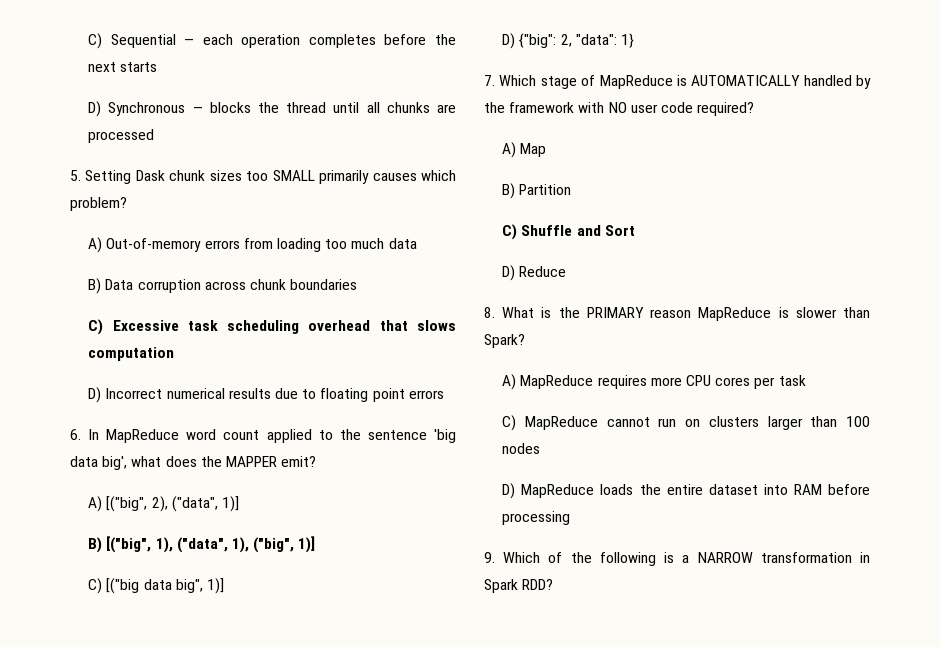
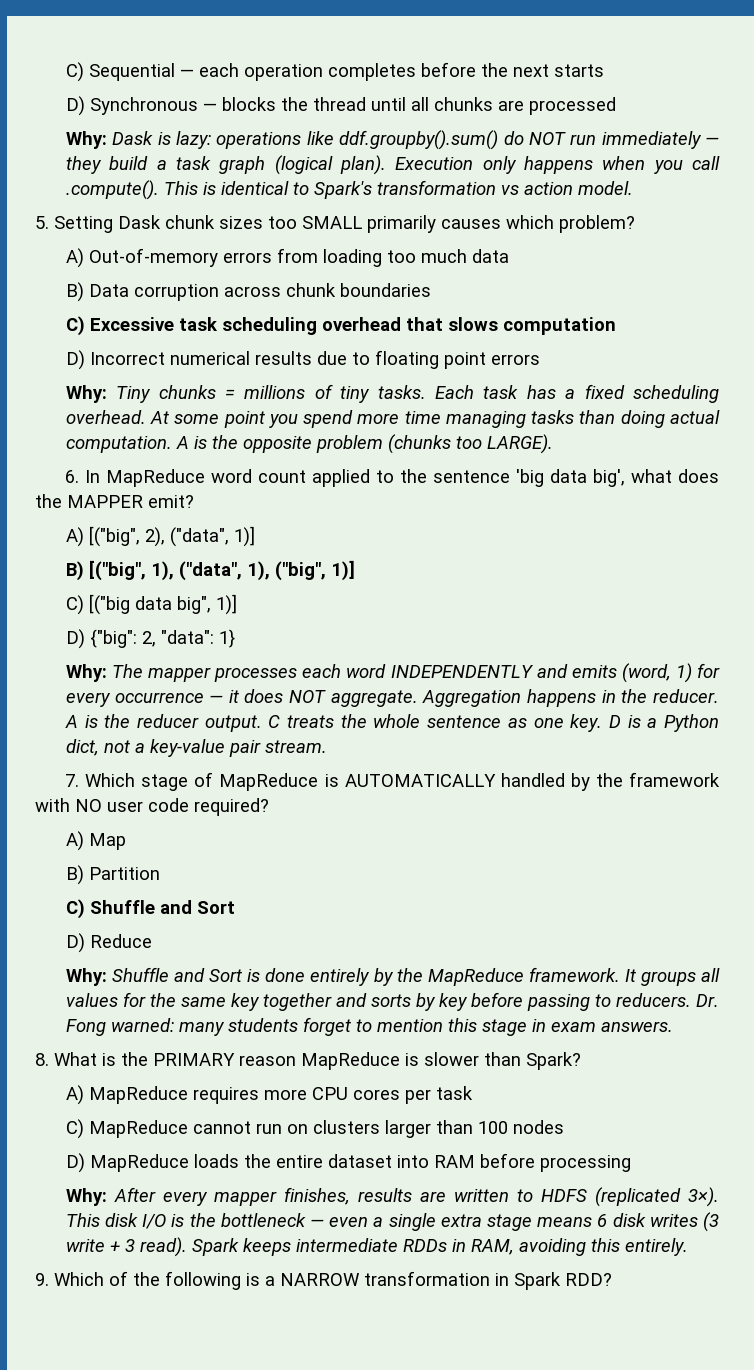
(155, 136) none -> [65,130,719,150] [65,155,720,175] [65,180,633,200] // Why: Dask is lazy: operations like ddf.groupby().sum() do NOT run immediately — they build a task graph (logical plan). Execution only happens when you call .compute(). This is identical to Spark's transformation vs action model.
(444, 394) none -> [65,384,719,403] [65,410,721,428] [65,434,553,454] // Why: Tiny chunks = millions of tiny tasks. Each task has a fixed scheduling overhead. At some point you spend more time managing tasks than doing actual computation. A is the opposite problem (chunks too LARGE).
(635, 40) none -> [65,663,720,683] [65,689,719,707] [64,714,719,732] [65,739,327,757] // Why: The mapper processes each word INDEPENDENTLY and emits (word, 1) for every occurrence — it does NOT aggregate. Aggregation happens in the reducer. A is the reducer output. C treats the whole sentence as one key. D is a Python dict, not a key-value pair stream.
(567, 271) none -> [65,967,721,986] [65,992,720,1011] [65,1017,673,1036] // Why: Shuffle and Sort is done entirely by the MapReduce framework. It groups all values for the same key together and sorts by key before passing to reducers. Dr. Fong warned: many students forget to mention this stage in exam answers.
(571, 518) none -> [65,1187,719,1207] [65,1212,719,1232] [65,1237,688,1257] // Why: After every mapper finishes, results are written to HDFS (replicated 3×). This disk I/O is the bottleneck — even a single extra stage means 6 disk writes (3 write + 3 read). Spark keeps intermediate RDDs in RAM, avoiding this entirely.

